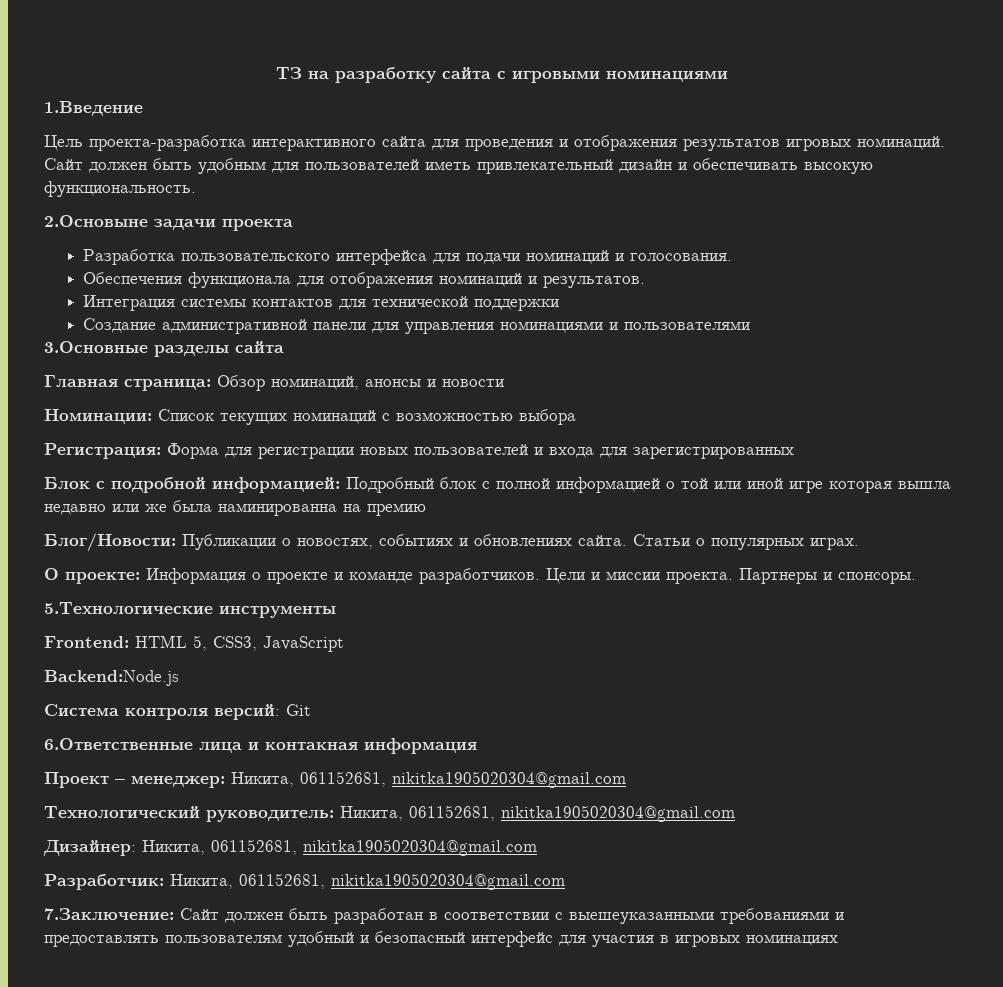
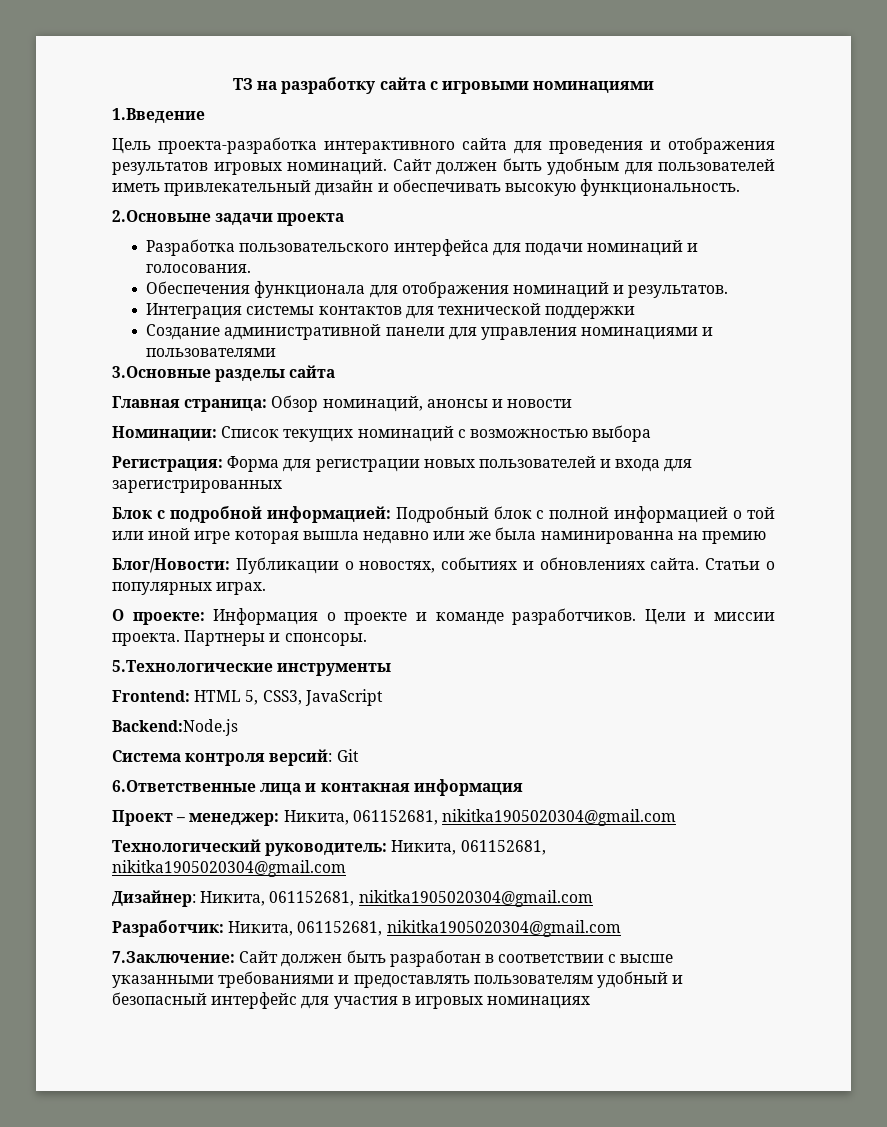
[569,911,714,924] выешеуказанными -> [620,954,674,963] [112,975,214,988] выcше указанными

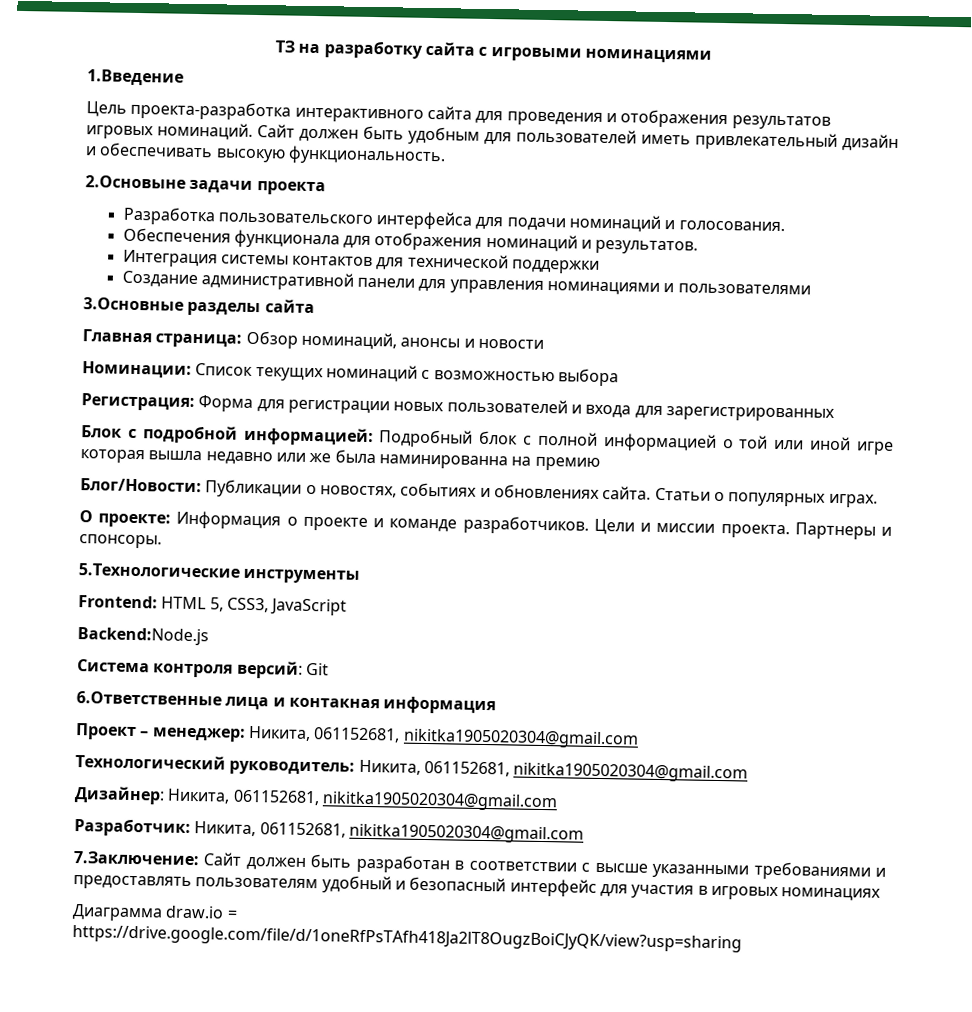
(591, 1002) none -> [72,903,238,922] [72,924,742,953] // Диаграмма draw.io = https://drive.google.com/file/d/1oneRfPsTAfh418Ja2lT8OugzBoiCJyQK/view?usp=sharing

